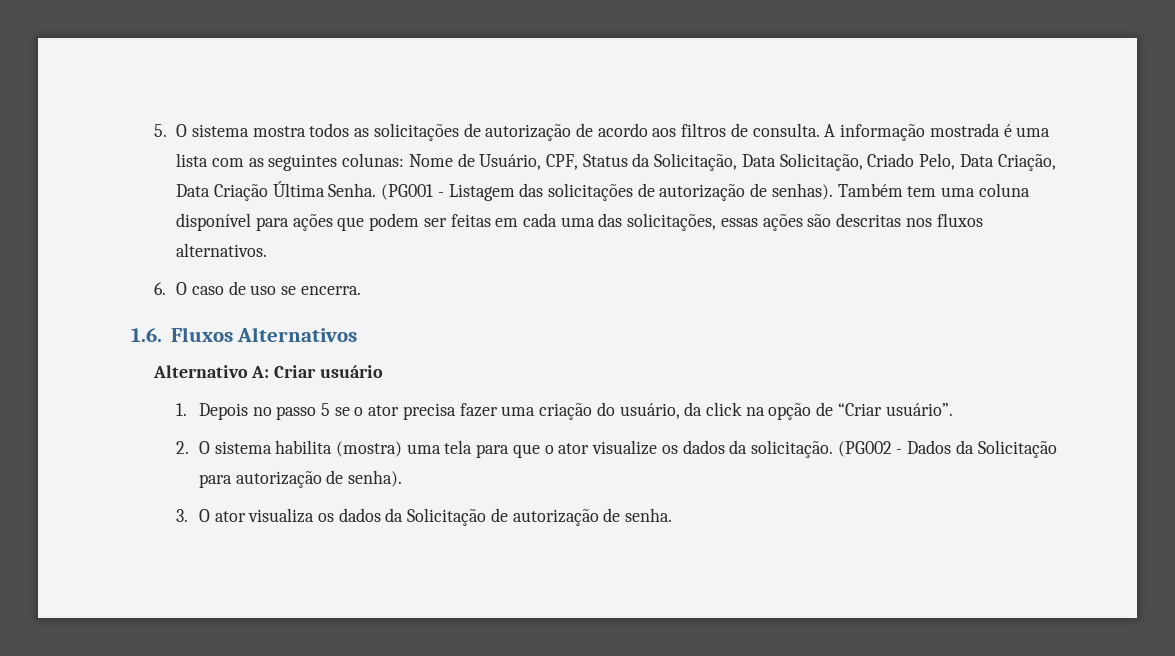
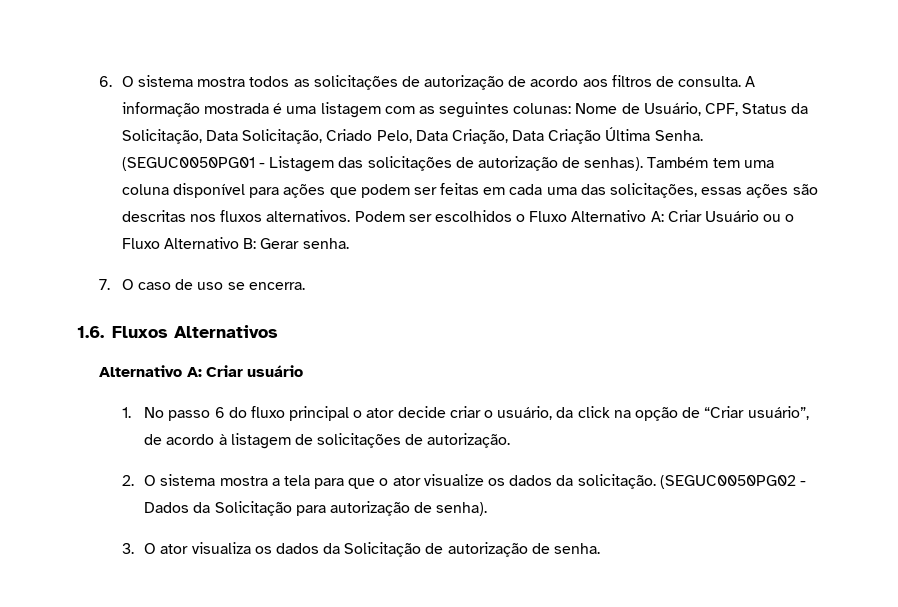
[153,124,167,137] 5. -> [99,76,113,87] 6.
[176,153,209,167] lista -> [320,102,381,118] listagem
[381,184,434,200] (PG001 -> [121,157,255,171] (SEGUC0050PG01
[153,282,166,295] // 6. -> [354,210,795,222] [121,237,349,249] [99,279,111,290] Podem ser escolhidos o Fluxo Alternativo A: Criar Usuário ou o Fluxo Alternativo B: Gerar senha. // 7.
[198,402,615,420] Depois no passo 5 se o ator precisa fazer uma criação do -> [144,406,494,421] No passo 6 do fluxo principal o ator decide criar o
[885,403,953,416] usuário”. -> [747,406,809,420] [144,433,511,449] usuário”, de acordo à listagem de solicitações de autorização.
[275,440,441,457] habilita (mostra) uma -> [219,476,280,486] mostra a
[837,441,892,457] (PG002 -> [659,475,796,489] (SEGUC0050PG02

